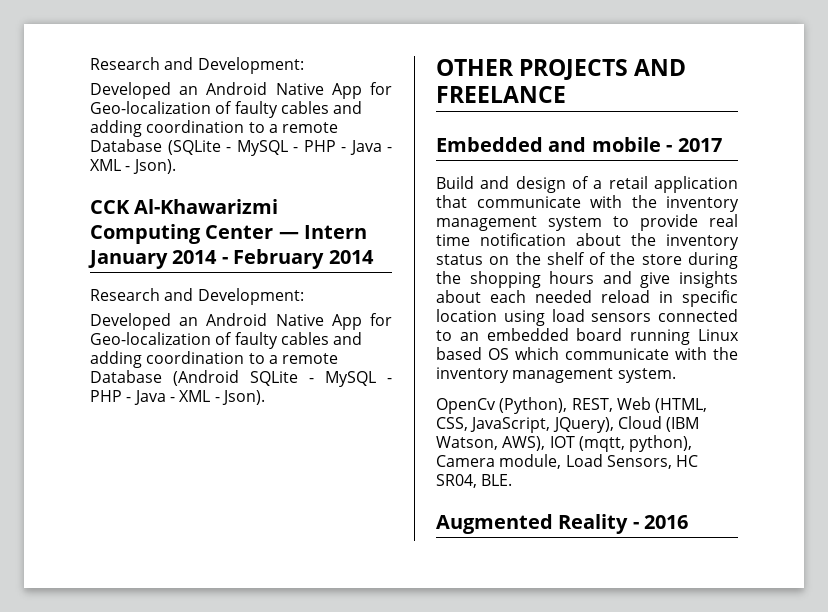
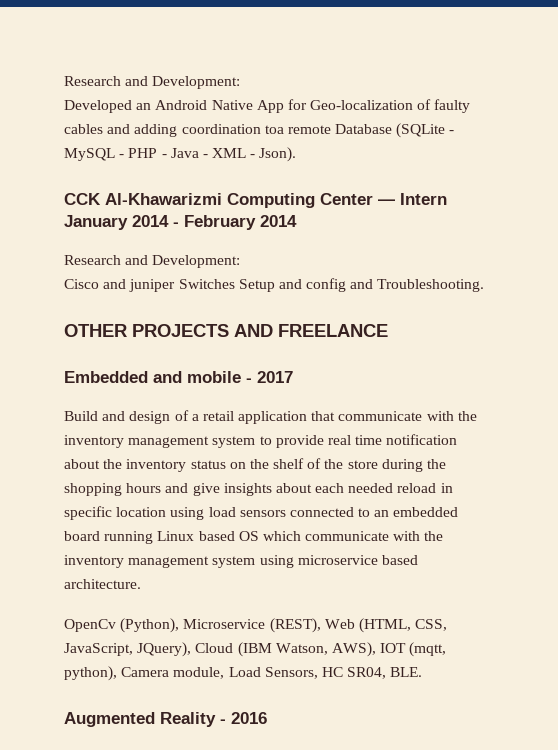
[248,122,278,133] to a -> [264,125,284,134] toa
[90,313,392,330] [90,332,363,349] [90,351,339,368] [90,370,392,387] [90,390,265,405] Developed an Android Native App for Geo-localization of faulty cables and adding coordination to a remote Database (Android SQLite - MySQL - PHP - Java - XML - Json). -> [64,278,485,292] Cisco and juniper Switches Setup and config and Troubleshooting.
[617,368,676,383] system. -> [212,555,418,568] [64,579,141,589] system using microservice based architecture.
[571,398,613,412] REST, -> [183,618,321,633] Microservice (REST),

